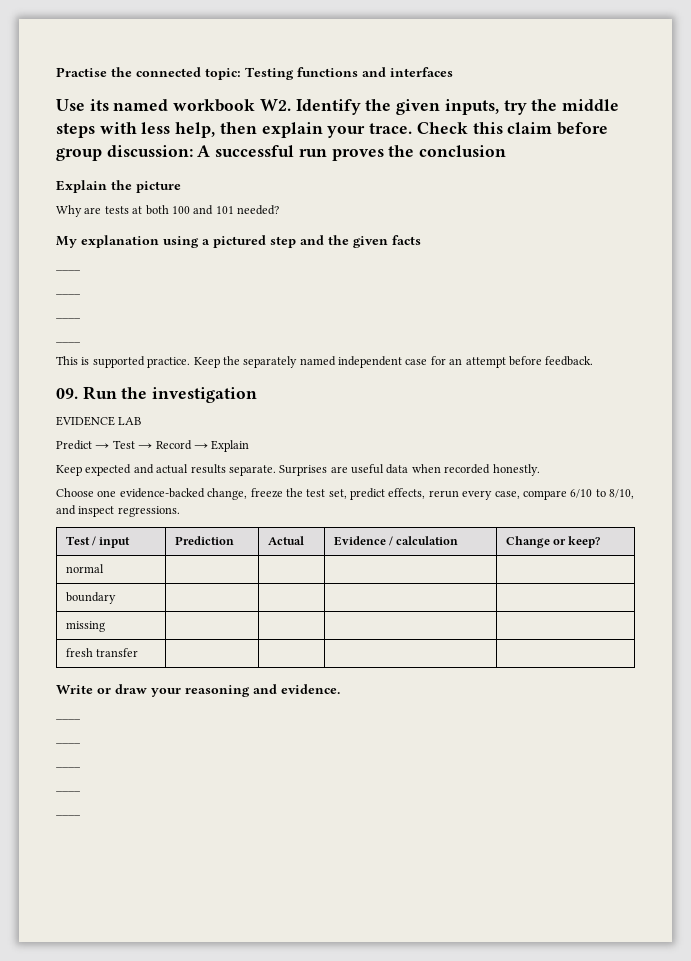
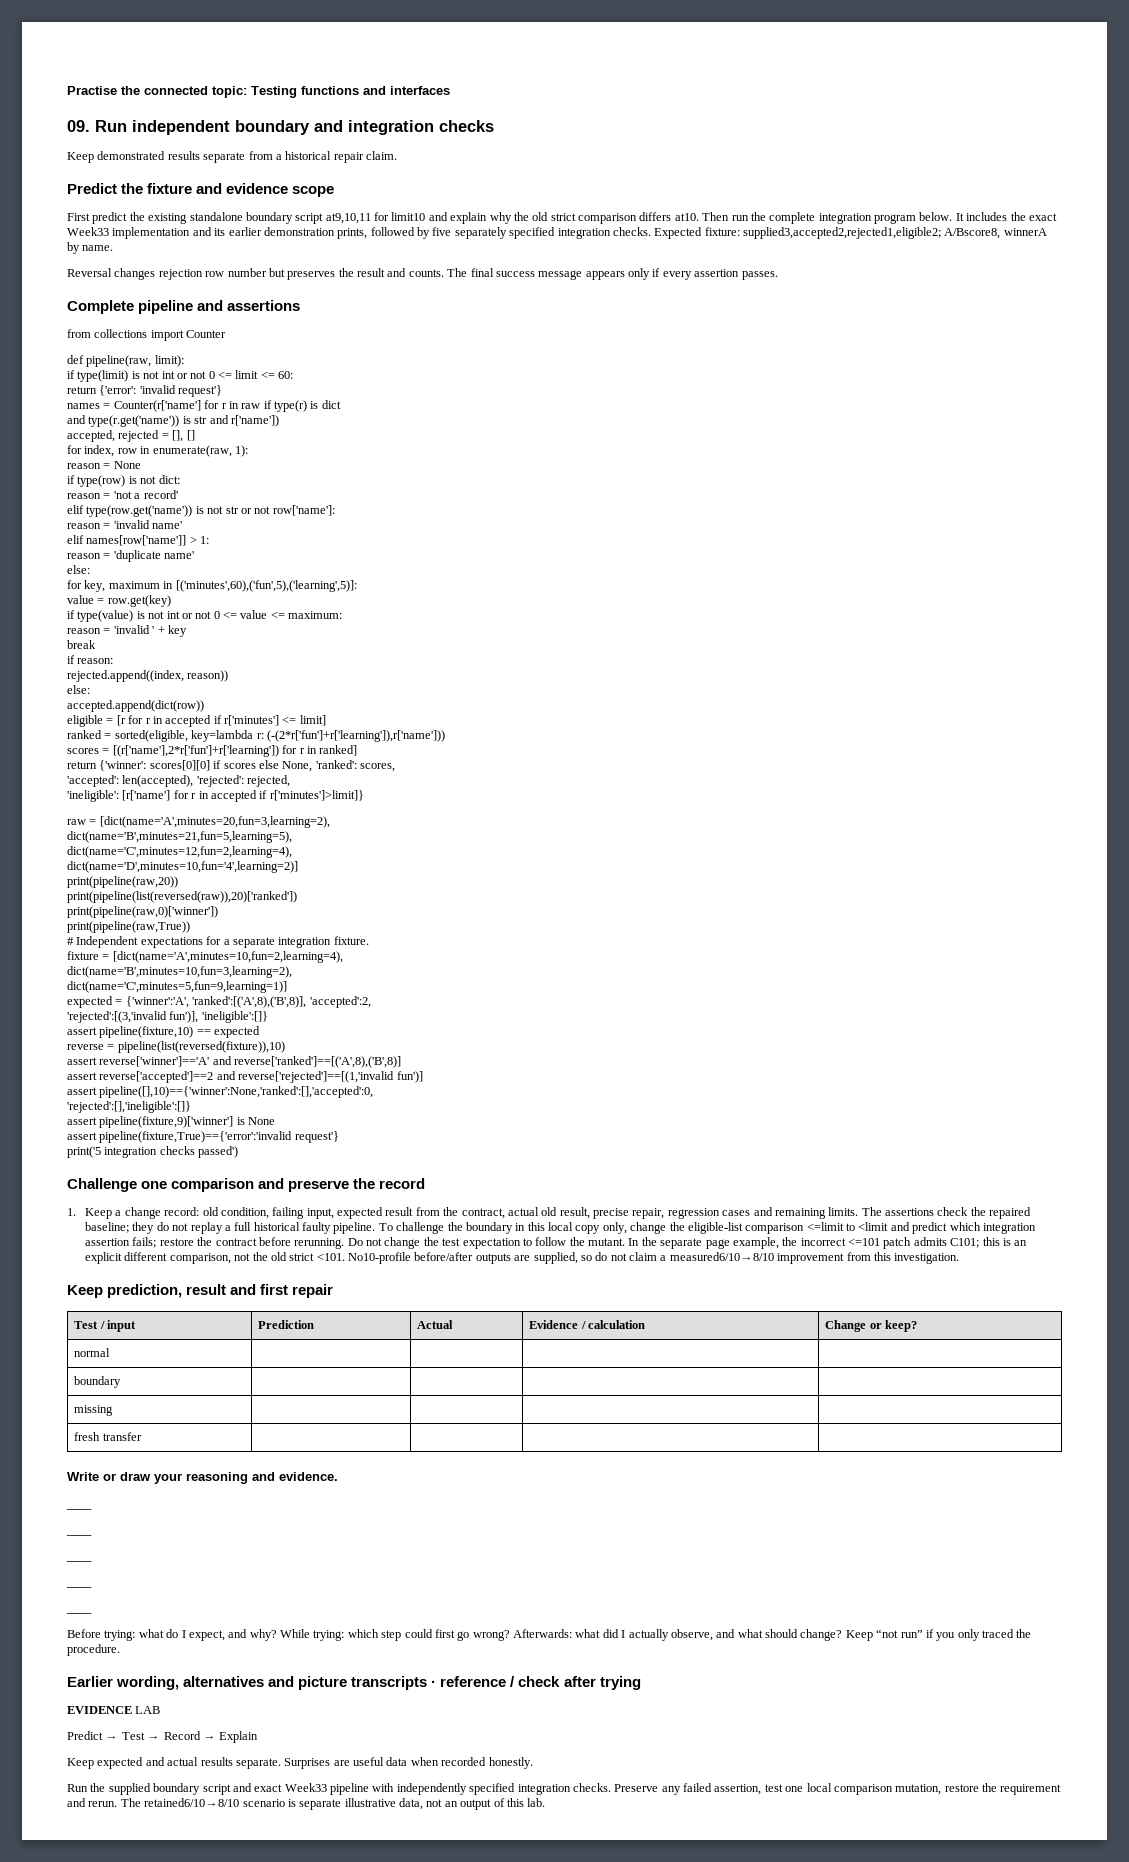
[56,99,619,115] [56,122,608,138] [56,145,507,161] [56,180,181,193] [56,205,279,217] [56,235,421,248] [56,269,81,271] [56,293,81,295] [56,317,81,319] [56,341,81,343] [56,356,594,368] [56,386,258,403] [56,416,142,426] [56,440,250,452] [56,464,540,476] [56,488,634,500] [56,505,180,517] Use its named workbook W2. Identify the given inputs, try the middle steps with less help, then explain your trace. Check this claim before group discussion: A successful run proves the conclusion // Explain the picture // Why are tests at both 100 and 101 needed? // My explanation using a pictured step and the given facts // ____ // ____ // ____ // ____ // This is supported practice. Keep the separately named independent case for an attempt before feedback. // 09. Run the investigation // EVIDENCE LAB // Predict → Test → Record → Explain // Keep expected and actual results separate. Surprises are useful data when recorded honestly. // Choose one evidence-backed change, freeze the test set, predict effects, rerun every case, compare 6/10 to 8/10, and inspect regressions. -> [67,120,494,135] [67,151,397,163] [67,183,335,197] [67,212,1057,224] [67,227,1047,239] [67,242,114,254] [67,268,778,280] [67,300,301,314] [67,329,227,341] [67,355,184,367] [67,370,294,382] [67,385,223,397] [67,400,341,412] [67,415,279,427] [67,430,195,442] [67,445,248,457] [67,461,141,469] [67,475,180,487] [67,490,178,499] [67,505,335,517] [67,520,183,529] [67,535,210,546] [67,550,195,562] [67,565,90,574] [67,580,357,592] [67,595,171,607] [67,610,343,622] [67,625,187,637] [67,640,96,649] [67,655,114,664] [67,670,229,682] [67,685,90,694] [67,700,204,712] [67,715,326,727] [67,730,445,742] [67,745,358,757] [67,760,395,772] [67,775,291,787] [67,790,364,802] [67,816,330,828] [67,831,292,843] [67,846,292,858] [67,861,298,873] [67,876,178,888] [67,891,297,903] [67,906,218,918] [67,921,190,933] [67,936,369,948] [67,951,343,963] [67,966,292,978] [67,981,287,993] [67,996,371,1008] [67,1011,268,1023] [67,1026,261,1038] [67,1041,285,1053] [67,1056,402,1068] [67,1071,423,1083] [67,1086,374,1098] [67,1101,191,1113] [67,1116,276,1128] [67,1131,339,1143] [67,1146,239,1158] [67,1178,426,1192] [67,1207,1032,1219] [85,1222,1036,1234] [85,1237,1028,1249] [85,1252,960,1264] [67,1284,334,1298] 09. Run independent boundary and integration checks // Keep demonstrated results separate from a historical repair claim. // Predict the fixture and evidence scope // First predict the existing standalone boundary script at9,10,11 for limit10 and explain why the old strict comparison differs at10. Then run the complete integration program below. It includes the exact Week33 implementation and its earlier demonstration prints, followed by five separately specified integration checks. Expected fixture: supplied3,accepted2,rejected1,eligible2; A/Bscore8, winnerA by name. // Reversal changes rejection row number but preserves the result and counts. The final success message appears only if every assertion passes. // Complete pipeline and assertions // from collections import Counter // def pipeline(raw, limit): // if type(limit) is not int or not 0 <= limit <= 60: // return {'error': 'invalid request'} // names = Counter(r['name'] for r in raw if type(r) is dict // and type(r.get('name')) is str and r['name']) // accepted, rejected = [], [] // for index, row in enumerate(raw, 1): // reason = None // if type(row) is not dict: // reason = 'not a record' // elif type(row.get('name')) is not str or not row['name']: // reason = 'invalid name' // elif names[row['name']] > 1: // reason = 'duplicate name' // else: // for key, maximum in [('minutes',60),('fun',5),('learning',5)]: // value = row.get(key) // if type(value) is not int or not 0 <= value <= maximum: // reason = 'invalid ' + key // break // if reason: // rejected.append((index, reason)) // else: // accepted.append(dict(row)) // eligible = [r for r in accepted if r['minutes'] <= limit] // ranked = sorted(eligible, key=lambda r: (-(2*r['fun']+r['learning']),r['name'])) // scores = [(r['name'],2*r['fun']+r['learning']) for r in ranked] // return {'winner': scores[0][0] if scores else None, 'ranked': scores, // 'accepted': len(accepted), 'rejected': rejected, // 'ineligible': [r['name'] for r in accepted if r['minutes']>limit]} // raw = [dict(name='A',minutes=20,fun=3,learning=2), // dict(name='B',minutes=21,fun=5,learning=5), // dict(name='C',minutes=12,fun=2,learning=4), // dict(name='D',minutes=10,fun='4',learning=2)] // print(pipeline(raw,20)) // print(pipeline(list(reversed(raw)),20)['ranked']) // print(pipeline(raw,0)['winner']) // print(pipeline(raw,True)) // # Independent expectations for a separate integration fixture. // fixture = [dict(name='A',minutes=10,fun=2,learning=4), // dict(name='B',minutes=10,fun=3,learning=2), // dict(name='C',minutes=5,fun=9,learning=1)] // expected = {'winner':'A', 'ranked':[('A',8),('B',8)], 'accepted':2, // 'rejected':[(3,'invalid fun')], 'ineligible':[]} // assert pipeline(fixture,10) == expected // reverse = pipeline(list(reversed(fixture)),10) // assert reverse['winner']=='A' and reverse['ranked']==[('A',8),('B',8)] // assert reverse['accepted']==2 and reverse['rejected']==[(1,'invalid fun')] // assert pipeline([],10)=={'winner':None,'ranked':[],'accepted':0, // 'rejected':[],'ineligible':[]} // assert pipeline(fixture,9)['winner'] is None // assert pipeline(fixture,True)=={'error':'invalid request'} // print('5 integration checks passed') // Challenge one comparison and preserve the record // 1. Keep a change record: old condition, failing input, expected result from the contract, actual old result, precise repair, regression cases and remaining limits. The assertions check the repaired baseline; they do not replay a full historical faulty pipeline. To challenge the boundary in this local copy only, change the eligible-list comparison <=limit to <limit and predict which integration assertion fails; restore the contract before rerunning. Do not change the test expectation to follow the mutant. In the separate page example, the incorrect <=101 patch admits C101; this is an explicit different comparison, not the old strict <101. No10-profile before/after outputs are supplied, so do not claim a measured6/10→8/10 improvement from this investigation. // Keep prediction, result and first repair
(81, 815) none -> [67,1629,1032,1641] [67,1644,120,1656] [67,1676,641,1690] [67,1706,161,1714] [67,1731,259,1743] [67,1757,533,1769] [67,1783,1062,1795] [67,1798,546,1810] // Before trying: what do I expect, and why? While trying: which step could first go wrong? Afterwards: what did I actually observe, and what should change? Keep “not run” if you only traced the procedure. // Earlier wording, alternatives and picture transcripts · reference / check after trying // EVIDENCE LAB // Predict → Test → Record → Explain // Keep expected and actual results separate. Surprises are useful data when recorded honestly. // Run the supplied boundary script and exact Week33 pipeline with independently specified integration checks. Preserve any failed assertion, test one local comparison mutation, restore the requirement and rerun. The retained6/10→8/10 scenario is separate illustrative data, not an output of this lab.

